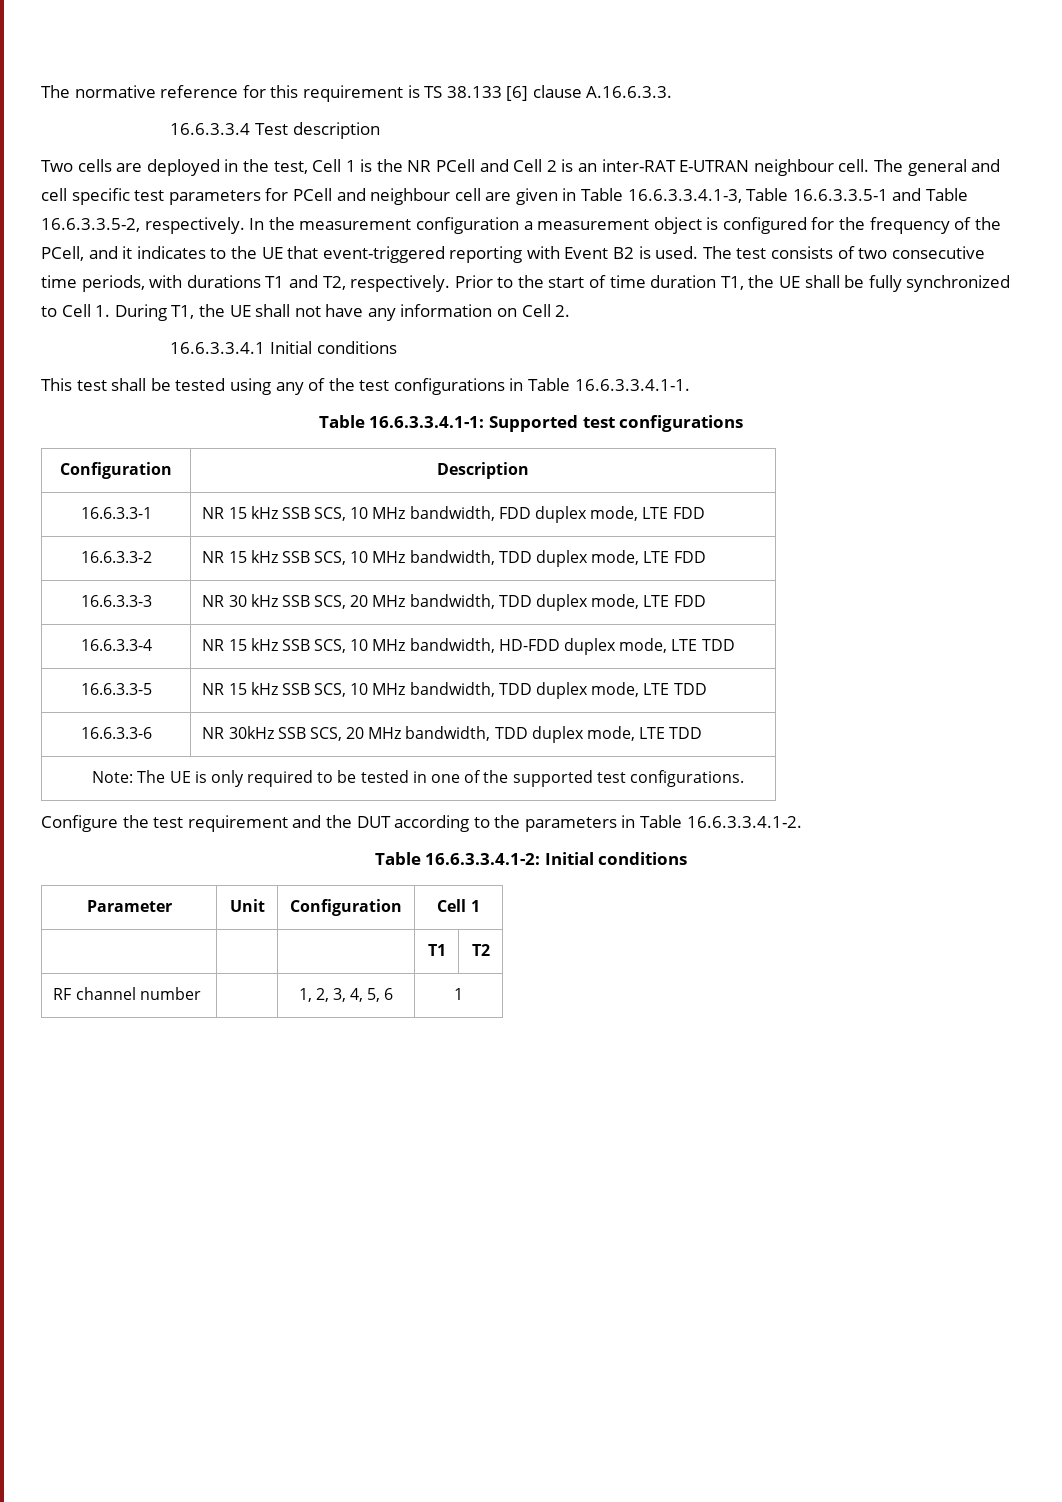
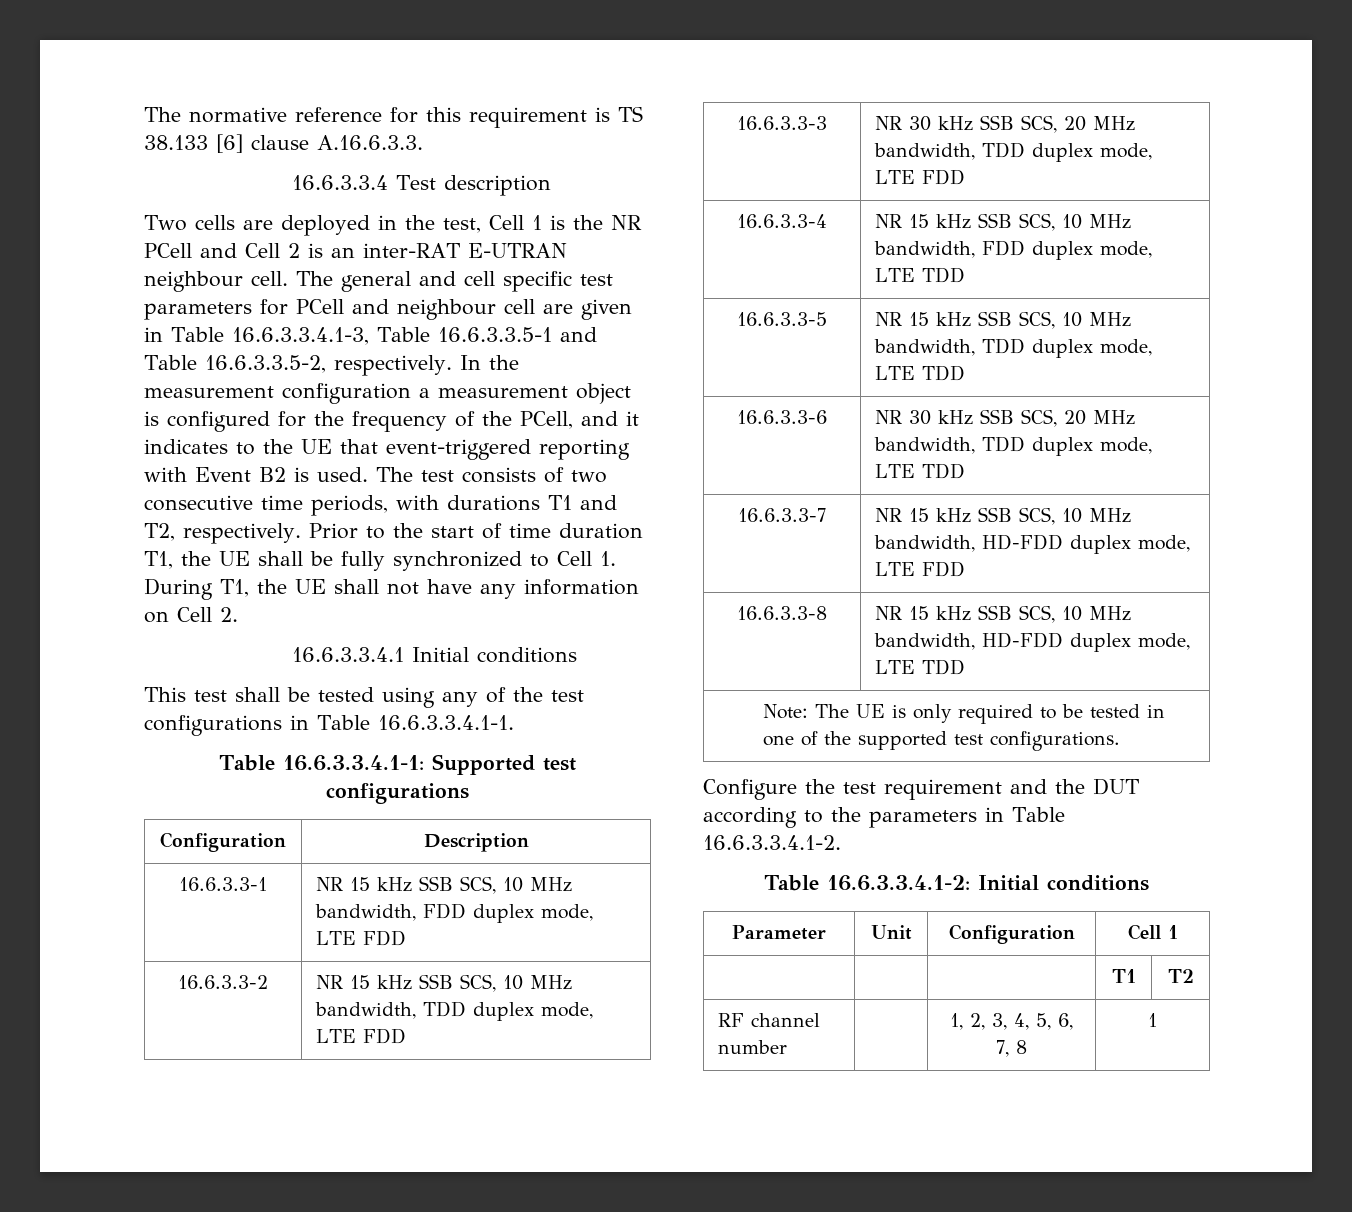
[498,639,560,651] HD-FDD -> [982,240,1026,256] FDD
[228,726,274,739] 30kHz -> [909,410,974,425] 30 kHz
(703, 733) none -> [738,508,826,522] [875,507,1132,525] [874,534,1191,554] [875,561,966,577] [737,606,827,620] [875,605,1132,623] [874,632,1191,652] [875,659,966,675] // 16.6.3.3-7 | NR 15 kHz SSB SCS, 10 MHz bandwidth, HD-FDD duplex mode, LTE FDD // 16.6.3.3-8 | NR 15 kHz SSB SCS, 10 MHz bandwidth, HD-FDD duplex mode, LTE TDD
[384,988,394,1000] 6 -> [1058,1013,1073,1030] [996,1040,1027,1057] 6, 7, 8

